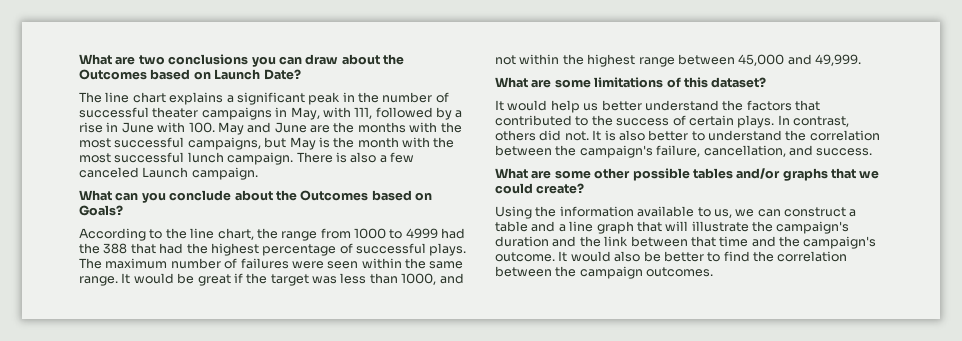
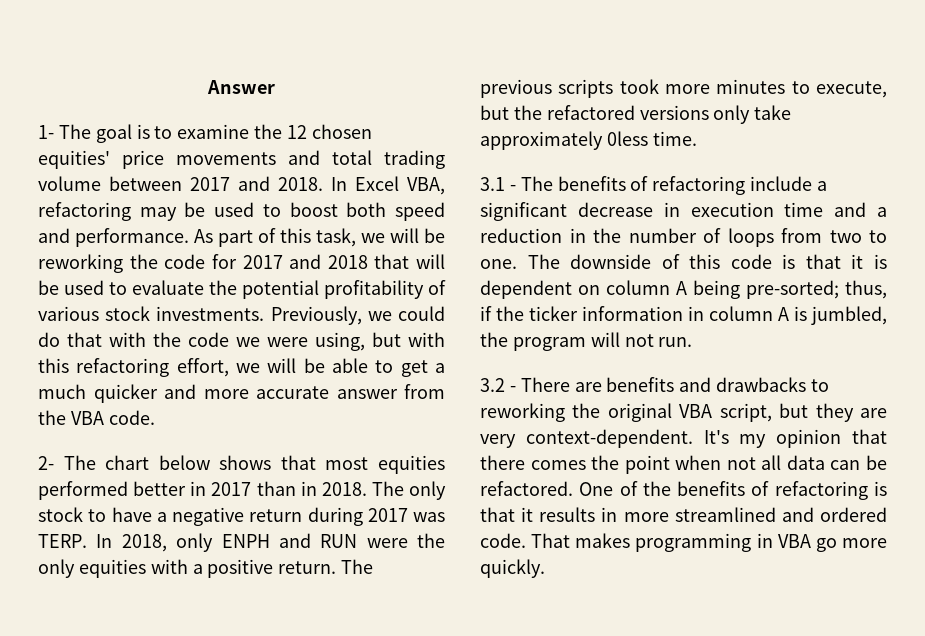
[79,54,404,67] [79,69,301,80] [79,92,449,105] [79,107,463,120] [79,122,462,135] [79,137,455,150] [79,152,414,165] [79,167,258,180] [79,190,432,203] [79,205,123,216] [79,228,466,241] [79,243,467,256] [79,258,464,269] [79,273,464,286] [495,54,861,67] [495,77,767,88] [495,100,820,113] [495,115,849,128] [495,130,880,141] [495,145,873,158] [495,168,880,181] [495,183,585,194] [495,206,857,219] [495,221,850,234] [495,236,877,249] [495,251,848,262] [495,266,714,279] What are two conclusions you can draw about the Outcomes based on Launch Date? // The line chart explains a significant peak in the number of successful theater campaigns in May, with 111, followed by a rise in June with 100. May and June are the months with the most successful campaigns, but May is the month with the most successful lunch campaign. There is also a few canceled Launch campaign. // What can you conclude about the Outcomes based on Goals? // According to the line chart, the range from 1000 to 4999 had the 388 that had the highest percentage of successful plays. The maximum number of failures were seen within the same range. It would be great if the target was less than 1000, and not within the highest range between 45,000 and 49,999. // What are some limitations of this dataset? // It would help us better understand the factors that contributed to the success of certain plays. In contrast, others did not. It is also better to understand the correlation between the campaign's failure, cancellation, and success. // What are some other possible tables and/or graphs that we could create? // Using the information available to us, we can construct a table and a line graph that will illustrate the campaign's duration and the link between that time and the campaign's outcome. It would also be better to find the correlation between the campaign outcomes. -> [207,80,275,94] [38,124,372,143] [38,150,445,169] [38,176,445,195] [38,202,446,221] [38,228,445,247] [38,254,445,273] [38,280,446,299] [38,306,445,325] [38,332,445,351] [38,358,445,377] [38,384,445,403] [38,410,155,425] [38,455,445,474] [38,481,446,500] [38,507,445,526] [38,533,445,552] [38,559,374,578] [480,79,887,98] [480,105,792,124] [480,131,697,150] [480,176,828,195] [480,202,887,221] [480,228,887,247] [480,254,887,269] [480,280,887,299] [480,306,887,325] [480,332,693,351] [480,377,830,392] [480,403,888,422] [480,429,887,448] [480,455,887,474] [480,481,887,500] [480,507,887,522] [480,533,888,552] [480,559,545,578] Answer // 1- The goal is to examine the 12 chosen equities' price movements and total trading volume between 2017 and 2018. In Excel VBA, refactoring may be used to boost both speed and performance. As part of this task, we will be reworking the code for 2017 and 2018 that will be used to evaluate the potential profitability of various stock investments. Previously, we could do that with the code we were using, but with this refactoring effort, we will be able to get a much quicker and more accurate answer from the VBA code. // 2- The chart below shows that most equities performed better in 2017 than in 2018. The only stock to have a negative return during 2017 was TERP. In 2018, only ENPH and RUN were the only equities with a positive return. The previous scripts took more minutes to execute, but the refactored versions only take approximately 0less time. // 3.1 - The benefits of refactoring include a significant decrease in execution time and a reduction in the number of loops from two to one. The downside of this code is that it is dependent on column A being pre-sorted; thus, if the ticker information in column A is jumbled, the program will not run. // 3.2 - There are benefits and drawbacks to reworking the original VBA script, but they are very context-dependent. It's my opinion that there comes the point when not all data can be refactored. One of the benefits of refactoring is that it results in more streamlined and ordered code. That makes programming in VBA go more quickly.

